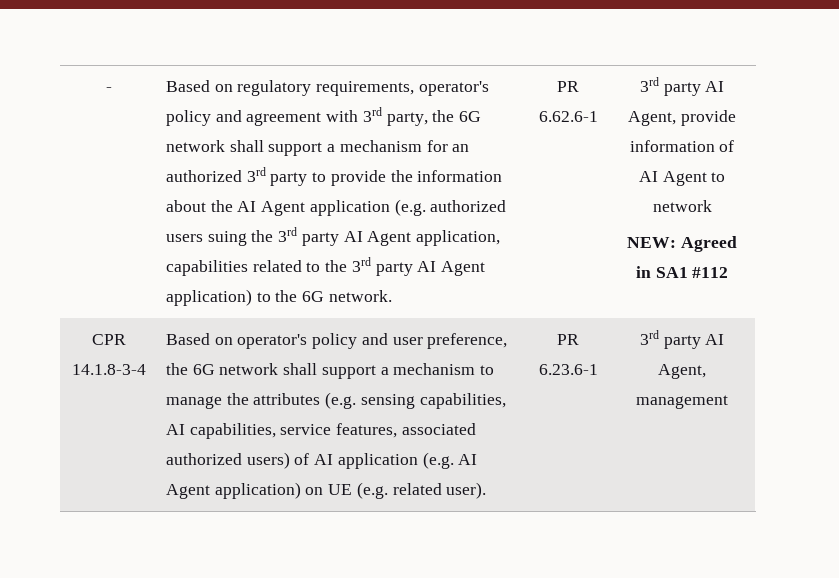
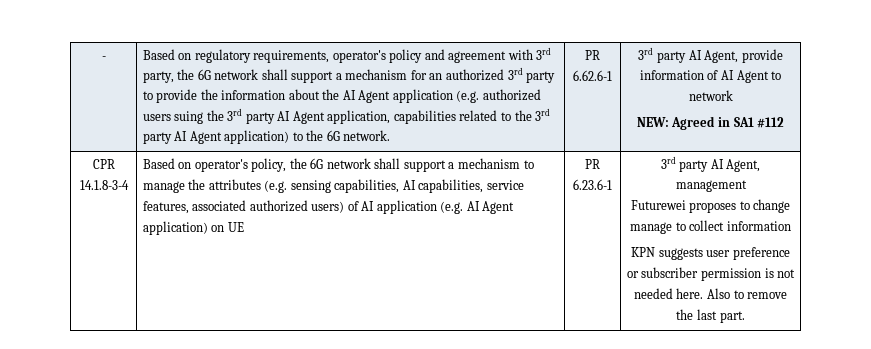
[312,333,508,349] policy and user preference, -> [251,158,287,172] policy,
[356,482,487,499] (e.g. related user). -> (244, 227) none
(728, 402) none -> [630,199,791,213] [630,220,791,234] [631,247,790,260] [626,267,796,281] [633,288,788,299] [676,309,745,323] // Futurewei proposes to change manage to collect information // KPN suggests user preference or subscriber permission is not needed here. Also to remove the last part.

